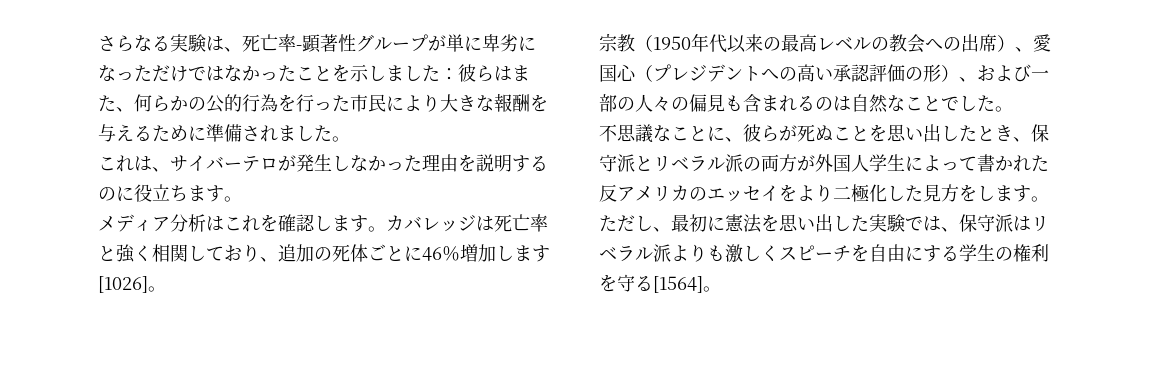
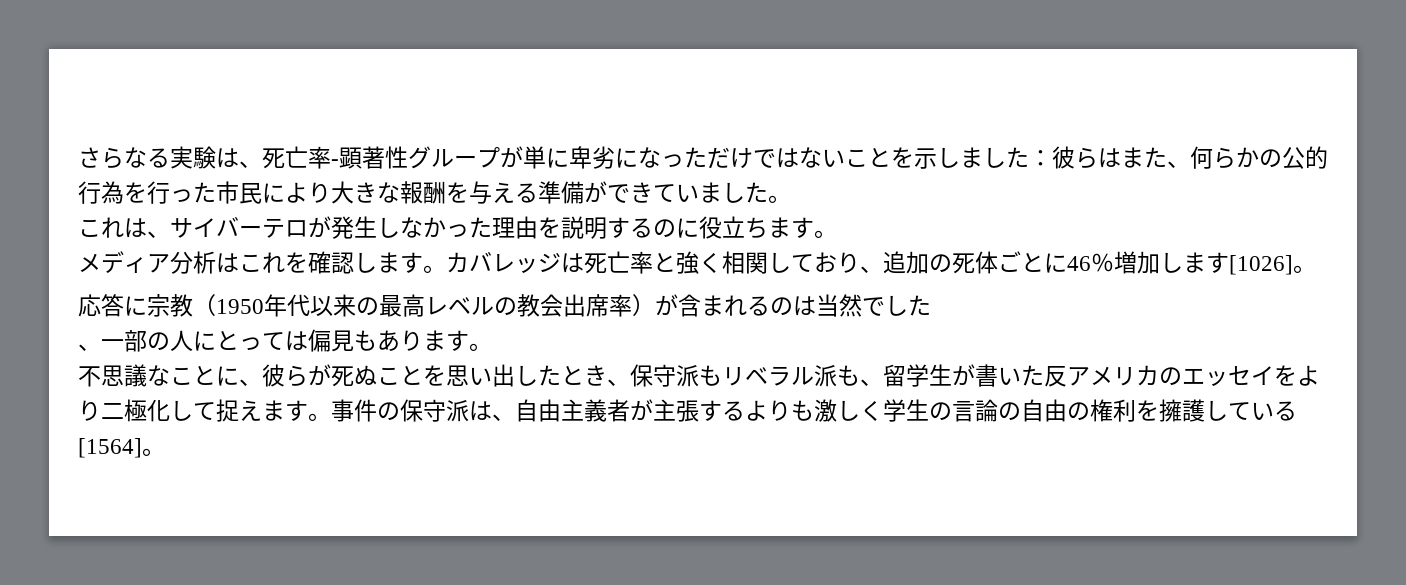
[242,65,296,82] かった -> [822,149,845,167] い
[152,124,278,142] ために準備され -> [538,181,699,204] 準備ができてい
(166, 289) none -> [78,294,147,317] 応答に
[925,34,1051,52] [599,64,1049,82] [599,94,743,112] への出席）、愛国心（プレジデントへの高い承認評価の形）、および一部の人々の偏見も -> [563,294,678,317] 出席率）が
[851,94,941,113] 自然なこと -> [816,294,862,317] 当然
(995, 103) none -> [78,329,469,352] // 、一部の人にとっては偏見もあります
[635,154,1031,172] とリベラル派の両方が外国人学生によって書かれ -> [699,364,1021,387] もリベラル派も、留学生が書い
[905,184,1049,202] [599,214,1049,233] [599,244,1049,263] [599,274,635,292] た見方をします。ただし、最初に憲法を思い出した実験では、保守派はリベラル派よりも激しくスピーチを自由にする学生の権利を守 -> [193,399,1274,422] て捉えます。事件の保守派は、自由主義者が主張するよりも激しく学生の言論の自由の権利を擁護してい

